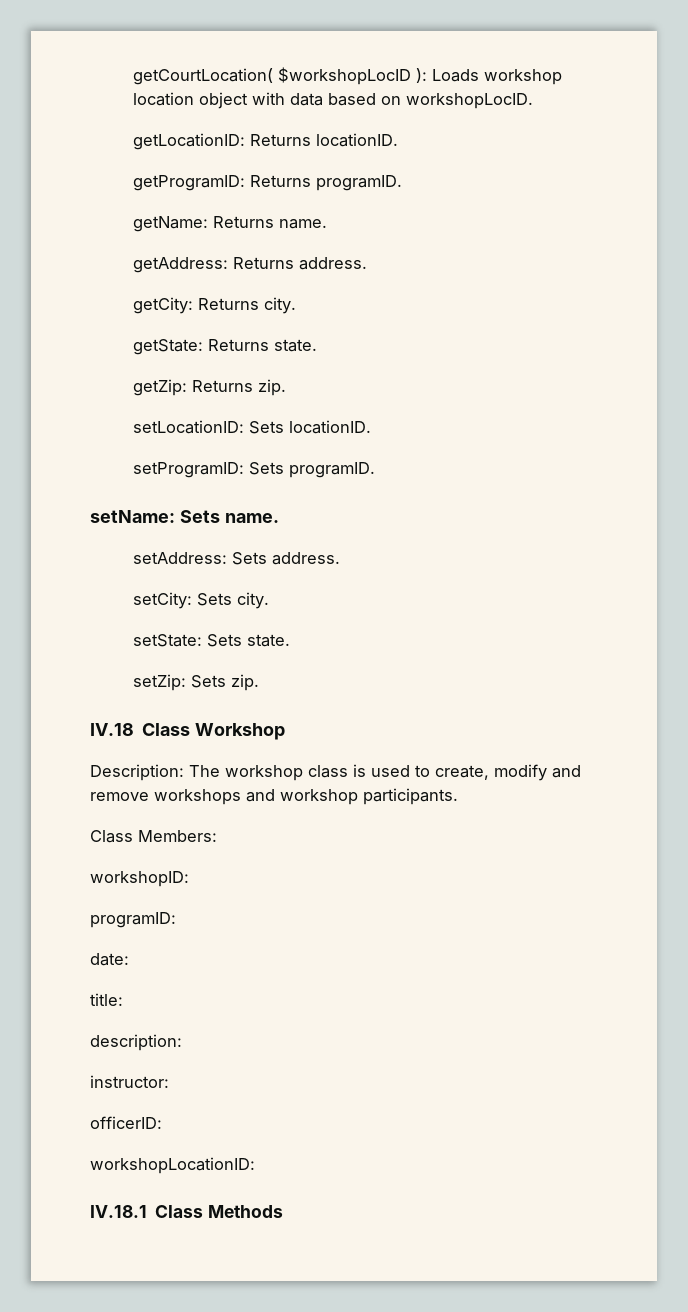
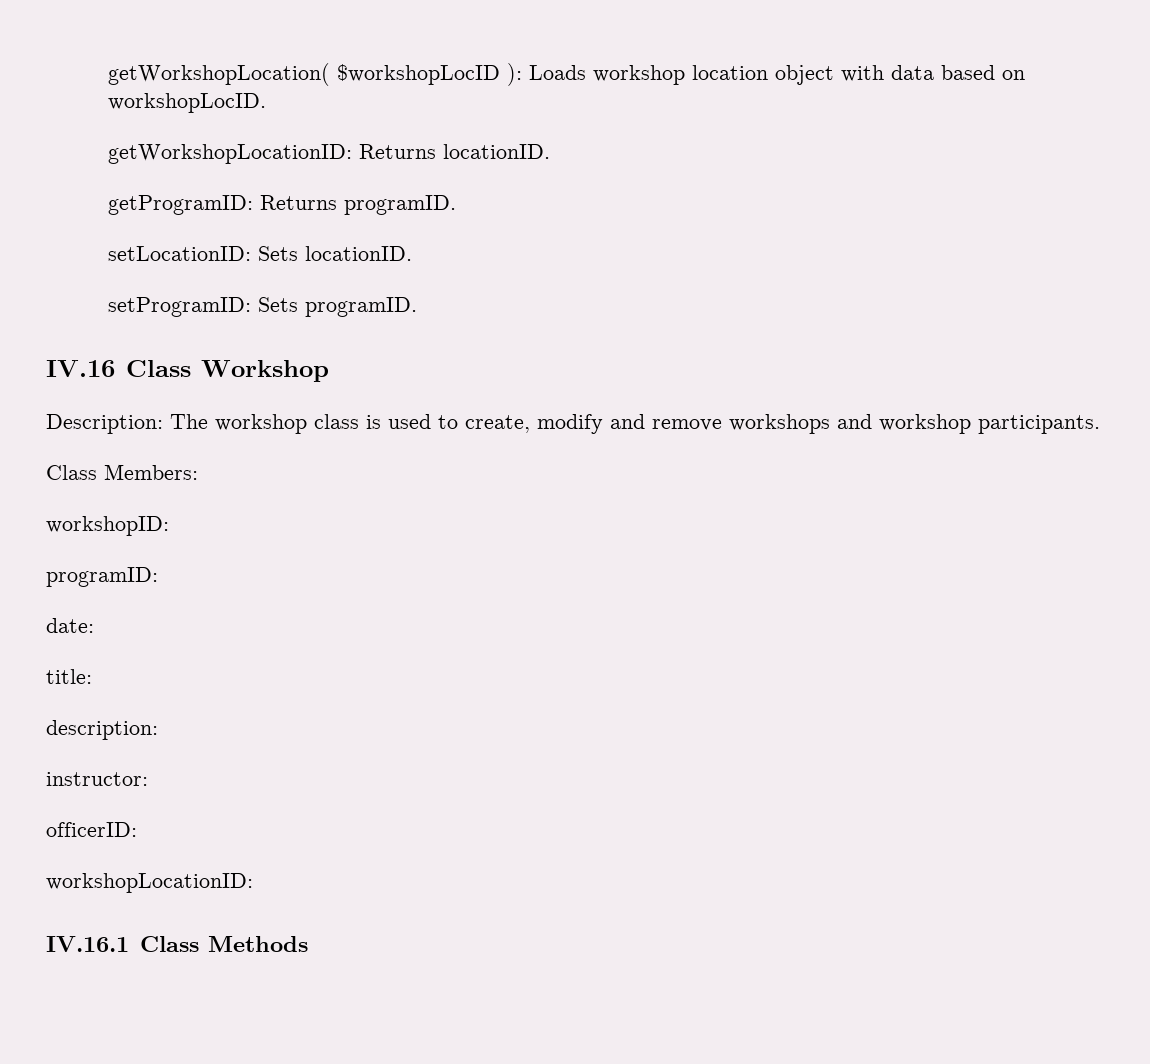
[132,68,273,85] getCourtLocation( -> [107,63,330,86] getWorkshopLocation(
[132,133,245,150] getLocationID: -> [107,144,352,164] getWorkshopLocationID:
[132,216,327,232] [132,257,367,273] [132,297,296,314] [132,339,317,355] [132,379,286,396] // getName: Returns name. // getAddress: Returns address. // getCity: Returns city. // getState: Returns state. // getZip: Returns zip. -> (456, 205) none
[90,510,279,523] [132,552,340,565] [132,592,269,609] [132,634,290,647] [132,674,259,691] [90,723,134,736] setName: Sets name. // setAddress: Sets address. // setCity: Sets city. // setState: Sets state. // setZip: Sets zip. // IV.18 -> [46,360,115,377] IV.16
[90,1205,147,1218] IV.18.1 -> [46,936,129,952] IV.16.1

